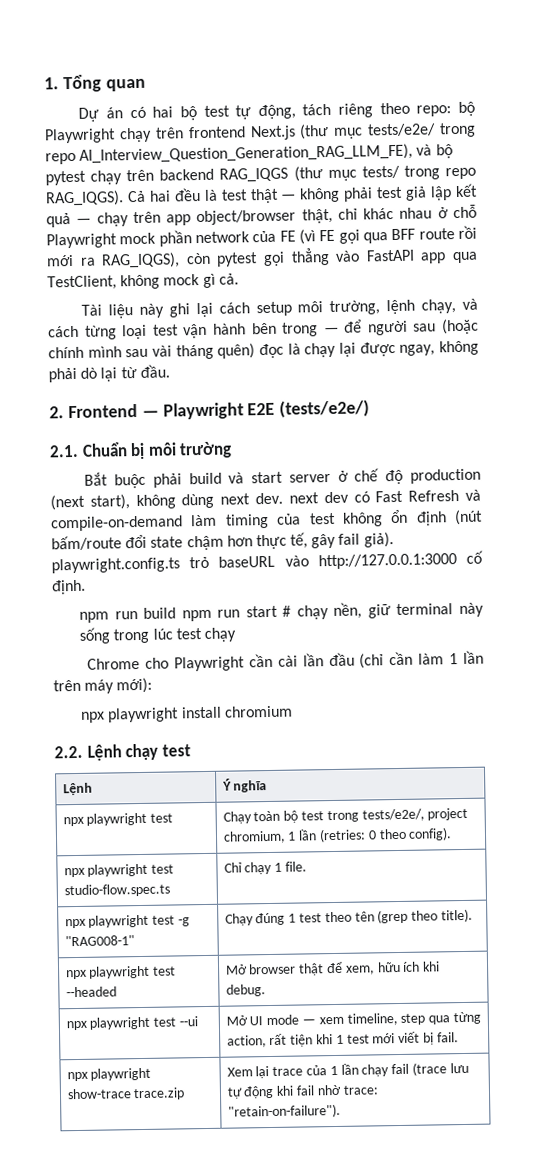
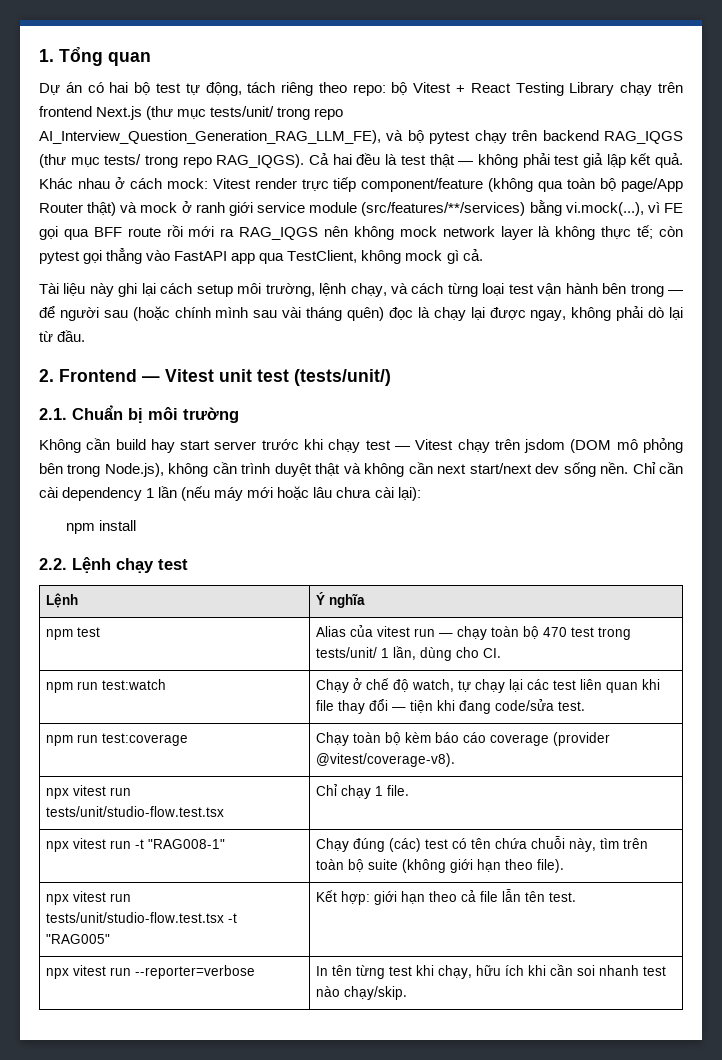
[44,128,116,144] Playwright -> [413,82,615,96] Vitest + React Testing Library
[367,123,437,137] tests/e2e/ -> [210,106,275,117] tests/unit/
[46,204,477,228] [46,229,316,249] quả — chạy trên app object/browser thật, chỉ khác nhau ở chỗ Playwright mock phần network của FE (vì -> [655,153,684,168] [39,177,684,192] [39,200,660,216] quả. Khác nhau ở cách mock: Vitest render trực tiếp component/feature (không qua toàn bộ page/App Router thật) và mock ở ranh giới service module (src/features/**/services) bằng vi.mock(...), vì
[101,252,181,269] RAG_IQGS), -> [239,225,654,240] RAG_IQGS nên không mock network layer là không thực tế;
[162,399,371,420] Playwright E2E (tests/e2e/) -> [165,369,391,386] Vitest unit test (tests/unit/)
[84,468,482,489] [50,489,481,511] [51,509,483,532] [51,532,394,551] [51,550,483,574] [51,579,86,595] [79,602,484,623] [79,627,236,644] [87,650,485,672] [53,677,153,694] [81,707,180,723] Bắt buộc phải build và start server ở chế độ production (next start), không dùng next dev. next dev có Fast Refresh và compile-on-demand làm timing của test không ổn định (nút bấm/route đổi state chậm hơn thực tế, gây fail giả). playwright.config.ts trỏ baseURL vào http://127.0.0.1:3000 cố định. // npm run build npm run start # chạy nền, giữ terminal này sống trong lúc test chạy // Chrome cho Playwright cần cài lần đầu (chỉ cần làm 1 lần trên máy mới): // npx playwright -> [39,438,683,453] [39,462,684,477] [39,486,421,501] [66,523,96,534] Không cần build hay start server trước khi chạy test — Vitest chạy trên jsdom (DOM mô phỏng bên trong Node.js), không cần trình duyệt thật và không cần next start/next dev sống nền. Chỉ cần cài dependency 1 lần (nếu máy mới hoặc lâu chưa cài lại): // npm
[223,705,293,718] chromium -> (137, 525) none
[62,812,148,827] npx playwright -> [46,629,74,640] npm
[222,807,469,824] [222,827,453,844] [63,863,175,878] [63,883,170,898] Chạy toàn bộ test trong tests/e2e/, project chromium, 1 lần (retries: 0 theo config). // npx playwright test studio-flow.spec.ts -> [316,625,632,640] [316,646,502,661] [46,679,167,693] [316,678,661,693] [316,699,586,714] [46,733,189,746] [316,732,611,746] [316,753,456,767] [46,785,132,799] [46,806,225,817] Alias của vitest run — chạy toàn bộ 470 test trong tests/unit/ 1 lần, dùng cho CI. // npm run test:watch | Chạy ở chế độ watch, tự chạy lại các test liên quan khi file thay đổi — tiện khi đang code/sửa test. // npm run test:coverage | Chạy toàn bộ kèm báo cáo coverage (provider @vitest/coverage-v8). // npx vitest run tests/unit/studio-flow.test.tsx
[88,914,191,928] playwright test -g -> [73,838,145,849] vitest run -t
[288,908,473,924] [65,965,177,980] [65,986,117,998] [224,961,441,976] [225,984,266,997] [65,1016,199,1031] [225,1011,481,1026] [226,1031,459,1048] [66,1067,152,1082] [66,1087,186,1101] [226,1062,469,1079] [226,1084,379,1099] [227,1103,341,1119] 1 test theo tên (grep theo title). // npx playwright test --headed | Mở browser thật để xem, hữu ích khi debug. // npx playwright test --ui | Mở UI mode — xem timeline, step qua từng action, rất tiện khi 1 test mới viết bị fail. // npx playwright show-trace trace.zip | Xem lại trace của 1 lần chạy fail (trace lưu tự động khi fail nhờ trace: "retain-on-failure"). -> [389,836,649,852] [316,859,565,873] [46,891,132,905] [46,912,238,923] [46,934,111,944] [316,889,577,905] [46,965,256,979] [316,964,667,979] [316,986,408,1000] (các) test có tên chứa chuỗi này, tìm trên toàn bộ suite (không giới hạn theo file). // npx vitest run tests/unit/studio-flow.test.tsx -t "RAG005" | Kết hợp: giới hạn theo cả file lẫn tên test. // npx vitest run --reporter=verbose | In tên từng test khi chạy, hữu ích khi cần soi nhanh test nào chạy/skip.

